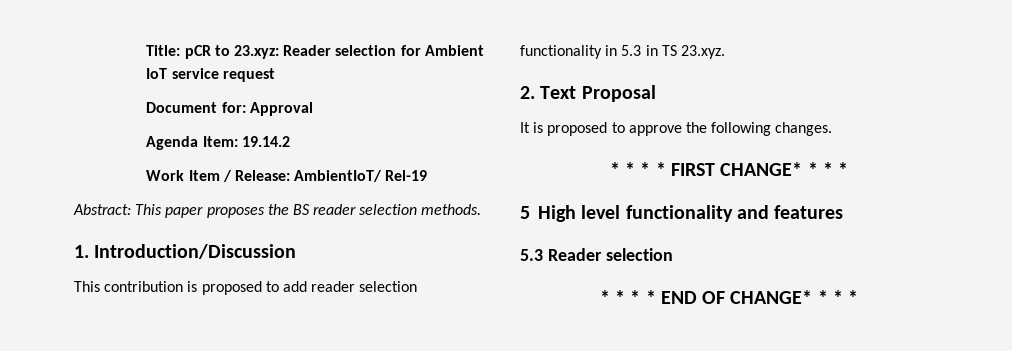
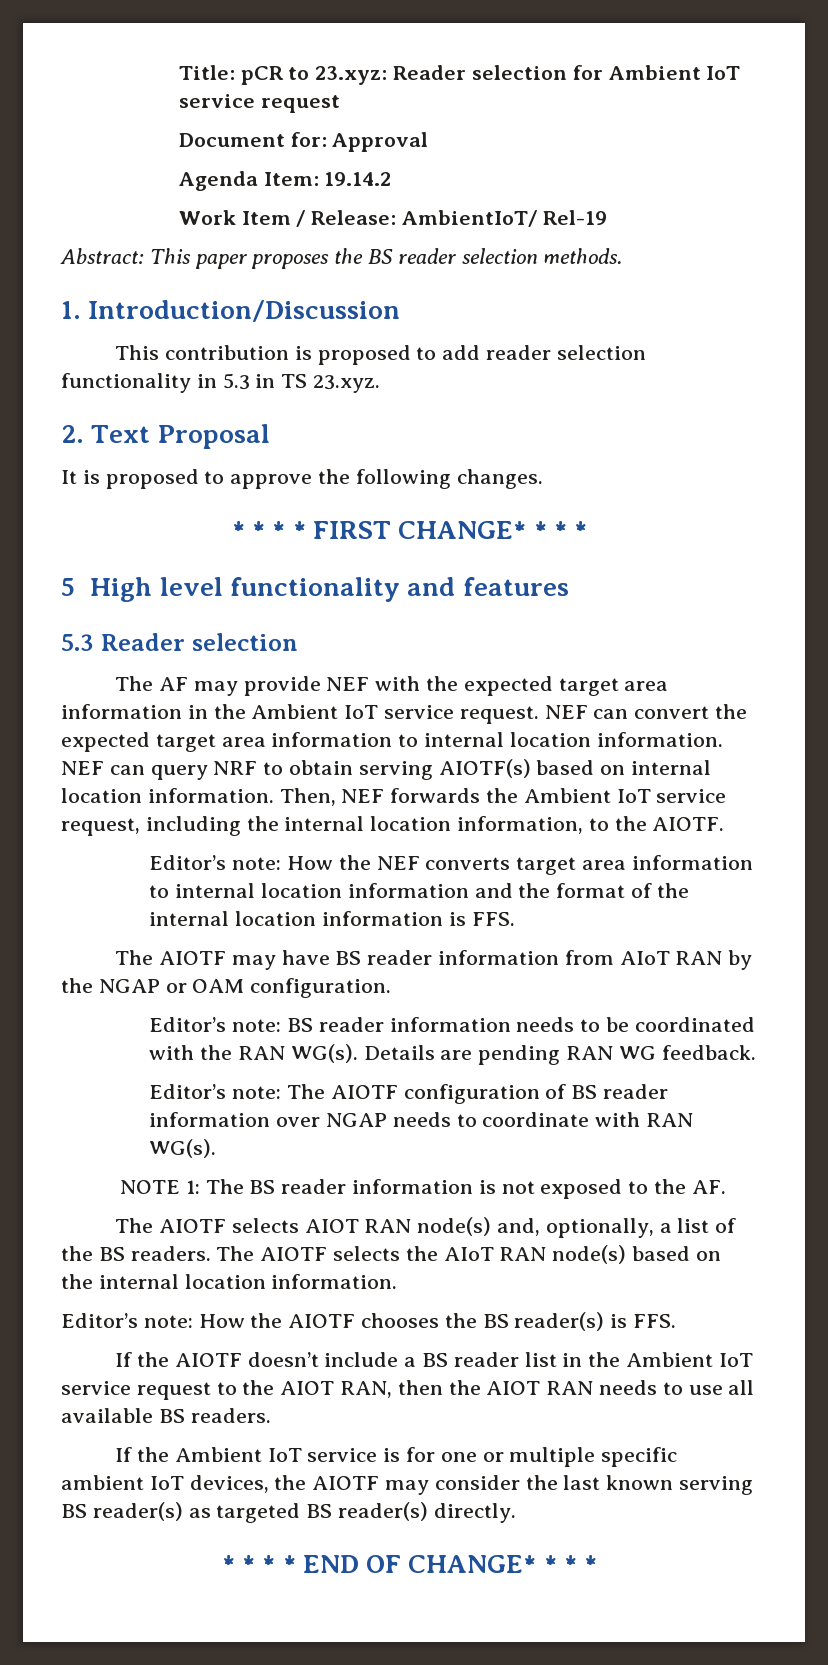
(673, 254) none -> [115,676,669,696] [61,704,748,724] [61,732,723,752] [61,759,712,780] [61,788,727,806] [61,816,725,836] [149,855,753,875] [149,883,689,898] [149,911,515,926] [115,950,753,970] [61,978,392,998] [149,1017,755,1032] [149,1044,756,1065] [149,1084,669,1104] [149,1112,694,1127] [149,1139,217,1158] [119,1179,726,1199] [115,1217,737,1238] [61,1245,721,1264] [61,1274,398,1289] [61,1312,677,1331] [115,1352,753,1367] [61,1380,755,1400] [61,1408,271,1423] [115,1447,678,1467] [61,1475,754,1495] [61,1502,516,1523] // The AF may provide NEF with the expected target area information in the Ambient IoT service request. NEF can convert the expected target area information to internal location information. NEF can query NRF to obtain serving AIOTF(s) based on internal location information. Then, NEF forwards the Ambient IoT service request, including the internal location information, to the AIOTF. // Editor’s note: How the NEF converts target area information to internal location information and the format of the internal location information is FFS. // The AIOTF may have BS reader information from AIoT RAN by the NGAP or OAM configuration. // Editor’s note: BS reader information needs to be coordinated with the RAN WG(s). Details are pending RAN WG feedback. // Editor’s note: The AIOTF configuration of BS reader information over NGAP needs to coordinate with RAN WG(s). // NOTE 1: The BS reader information is not exposed to the AF. // The AIOTF selects AIOT RAN node(s) and, optionally, a list of the BS readers. The AIOTF selects the AIoT RAN node(s) based on the internal location information. // Editor’s note: How the AIOTF chooses the BS reader(s) is FFS. // If the AIOTF doesn’t include a BS reader list in the Ambient IoT service request to the AIOT RAN, then the AIOT RAN needs to use all available BS readers. // If the Ambient IoT service is for one or multiple specific ambient IoT devices, the AIOTF may consider the last known serving BS reader(s) as targeted BS reader(s) directly.

